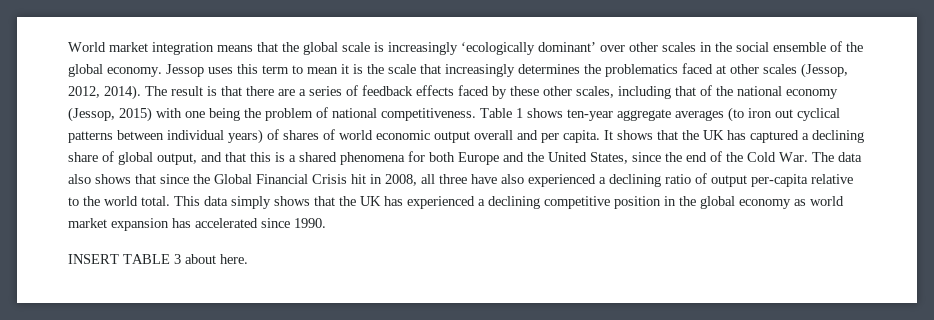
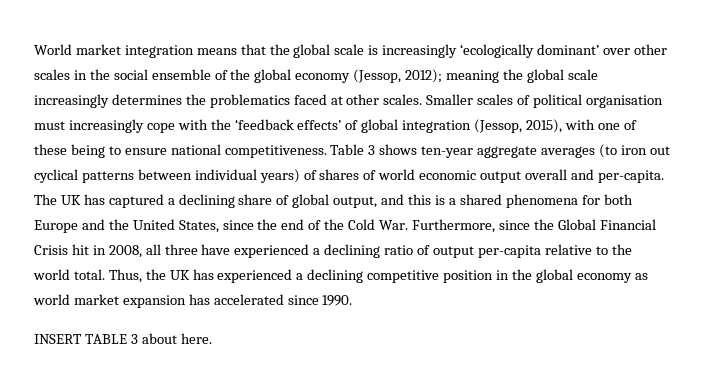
[107,64,441,77] economy. Jessop uses this term to mean it is the scale that -> [295,69,598,83] economy (Jessop, 2012); meaning the global scale
[763,63,848,78] [68,85,838,100] [68,107,328,122] scales (Jessop, 2012, 2014). The result is that there are a series of feedback effects faced by these other scales, including that of the national economy (Jessop, 2015) with one being the problem of -> [383,94,663,108] [34,119,637,133] [34,144,167,158] scales. Smaller scales of political organisation must increasingly cope with the ‘feedback effects’ of global integration (Jessop, 2015), with one of these being to ensure
[516,108,523,118] 1 -> [368,145,376,155] 3
[541,130,699,143] per capita. It shows that the -> [597,170,664,183] [34,194,57,205] per-capita. The
[225,152,246,162] that -> (405, 199) none
[812,152,862,162] [68,174,156,184] The data also shows that -> [411,219,495,233] Furthermore,
[501,174,524,184] also -> (231, 249) none
[174,196,335,209] This data simply shows that -> [108,269,142,283] Thus,

